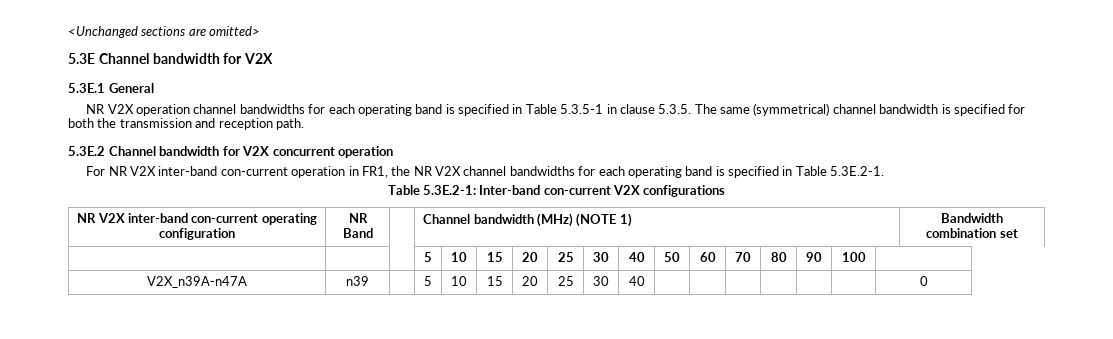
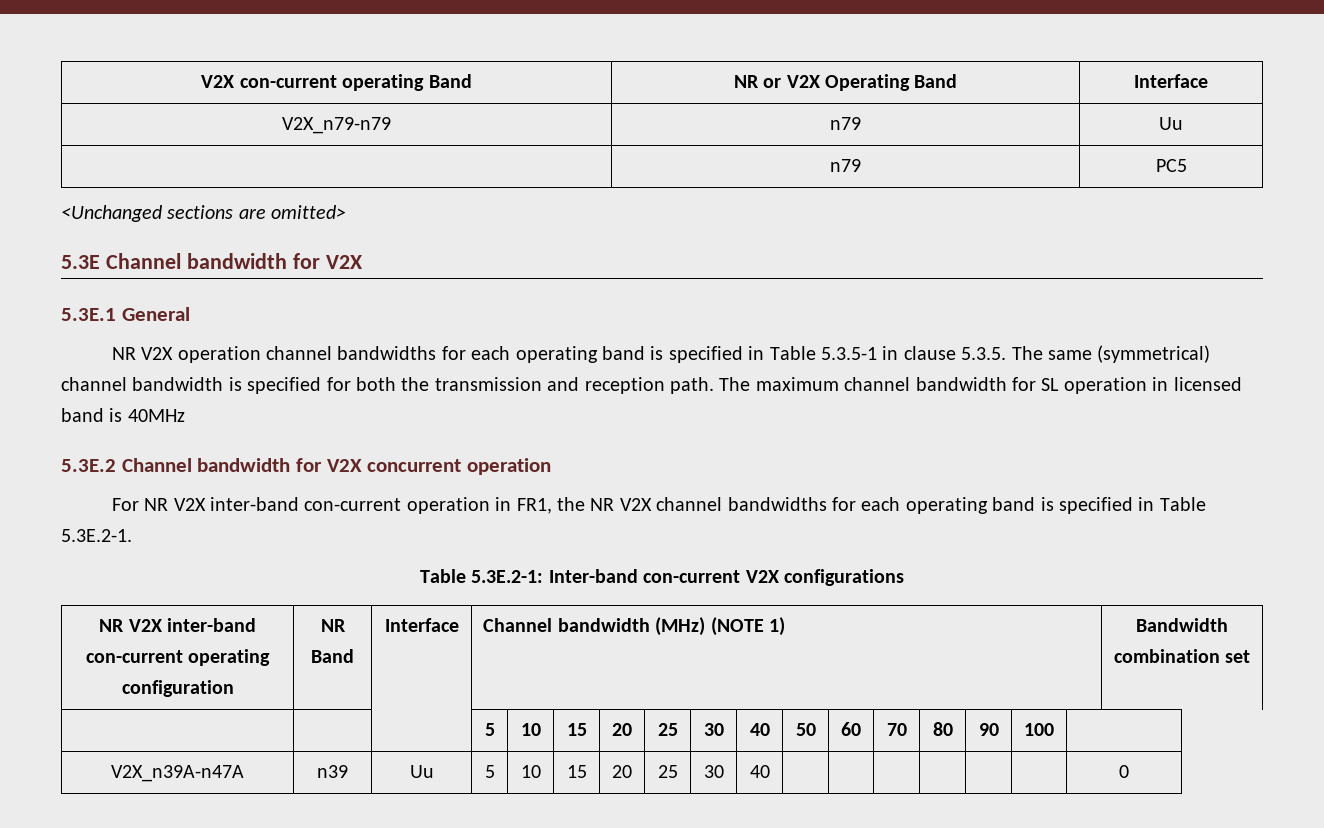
(68, 32) none -> [201,74,472,91] [733,74,958,91] [1134,74,1208,88] [282,117,391,134] [830,117,861,130] [1159,117,1183,130] [830,159,861,172] [1155,159,1187,172] V2X con-current operating Band | NR or V2X Operating Band | Interface // V2X_n79-n79 | n79 | Uu // | n79 | PC5 //
(304, 124) none -> [719,377,1242,394] [61,408,185,422] The maximum channel bandwidth for SL operation in licensed band is 40MHz
(373, 233) none -> [384,618,459,632] Interface
(369, 281) none -> [409,765,434,778] Uu

